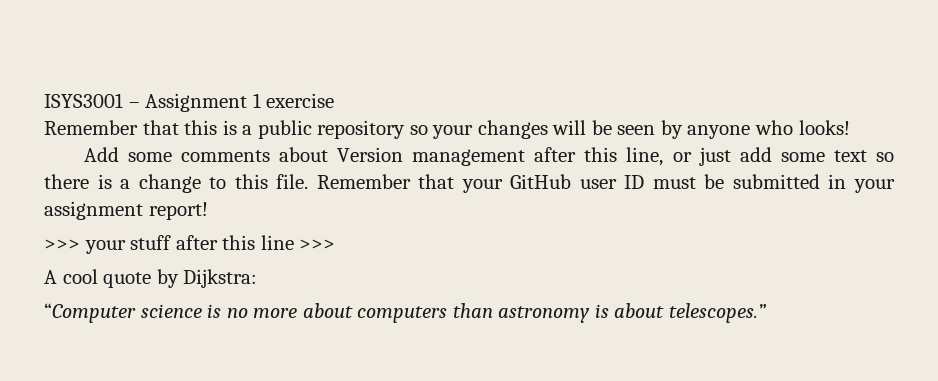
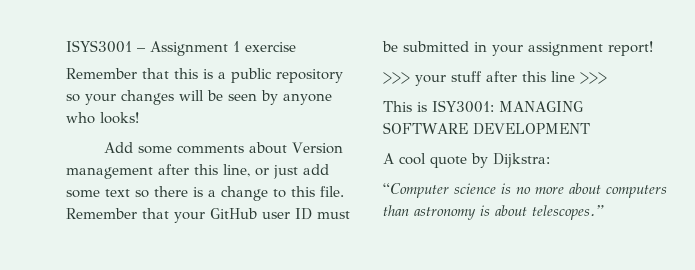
(336, 244) none -> [383,100,583,113] [383,122,590,135] // This is ISY3001: MANAGING SOFTWARE DEVELOPMENT

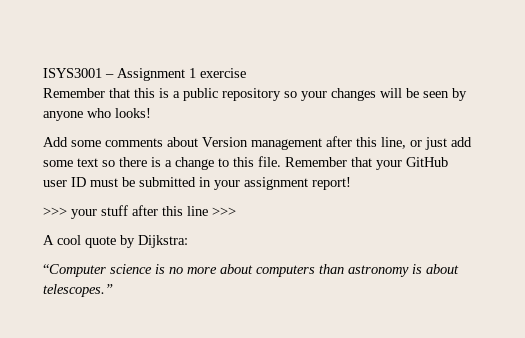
[383,100,583,113] [383,122,590,135] // This is ISY3001: MANAGING SOFTWARE DEVELOPMENT -> (236, 211) none

